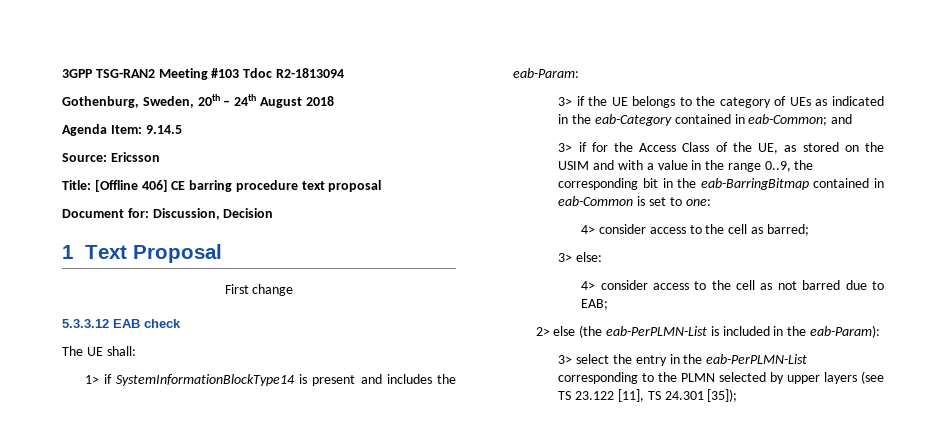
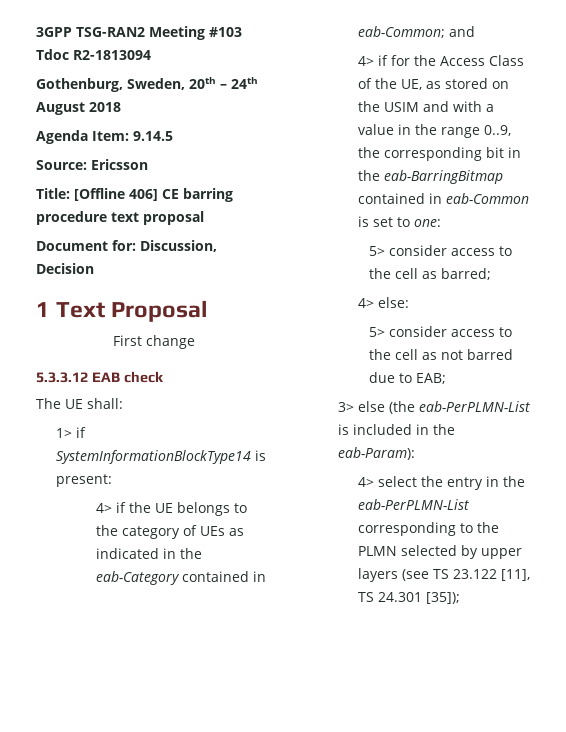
[312,374,456,386] [512,68,579,78] [558,97,573,106] present and includes the eab-Param: // 3> -> [56,474,113,487] [96,503,113,513] present: // 4>
[558,143,573,152] 3> -> [358,56,375,66] 4>
[581,225,596,234] 4> -> [368,246,385,256] 5>
[558,253,573,262] 3> -> [358,298,375,308] 4>
[581,281,596,290] 4> -> [368,327,385,337] 5>
[535,327,550,336] 2> -> [338,402,355,412] 3>
[558,355,573,364] 3> -> [358,477,375,487] 4>

